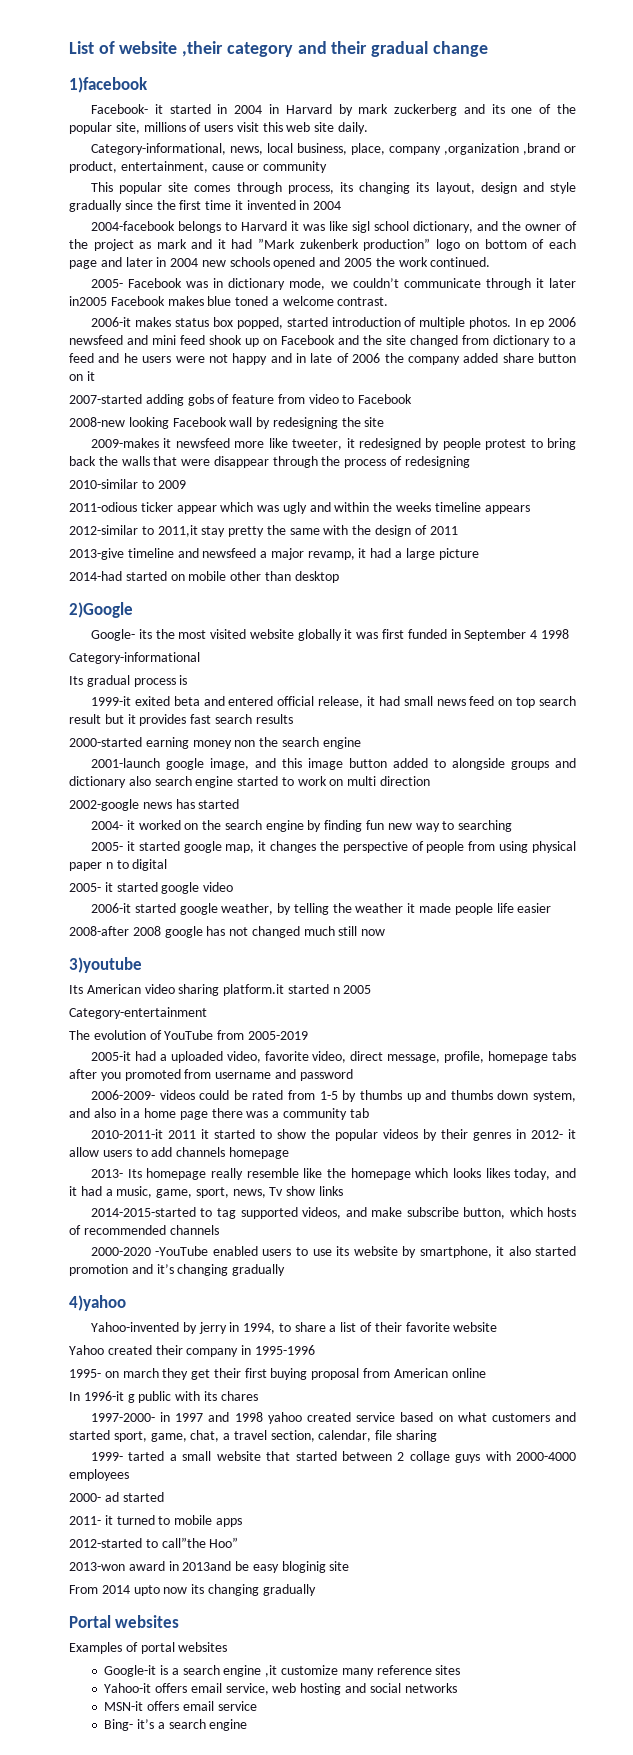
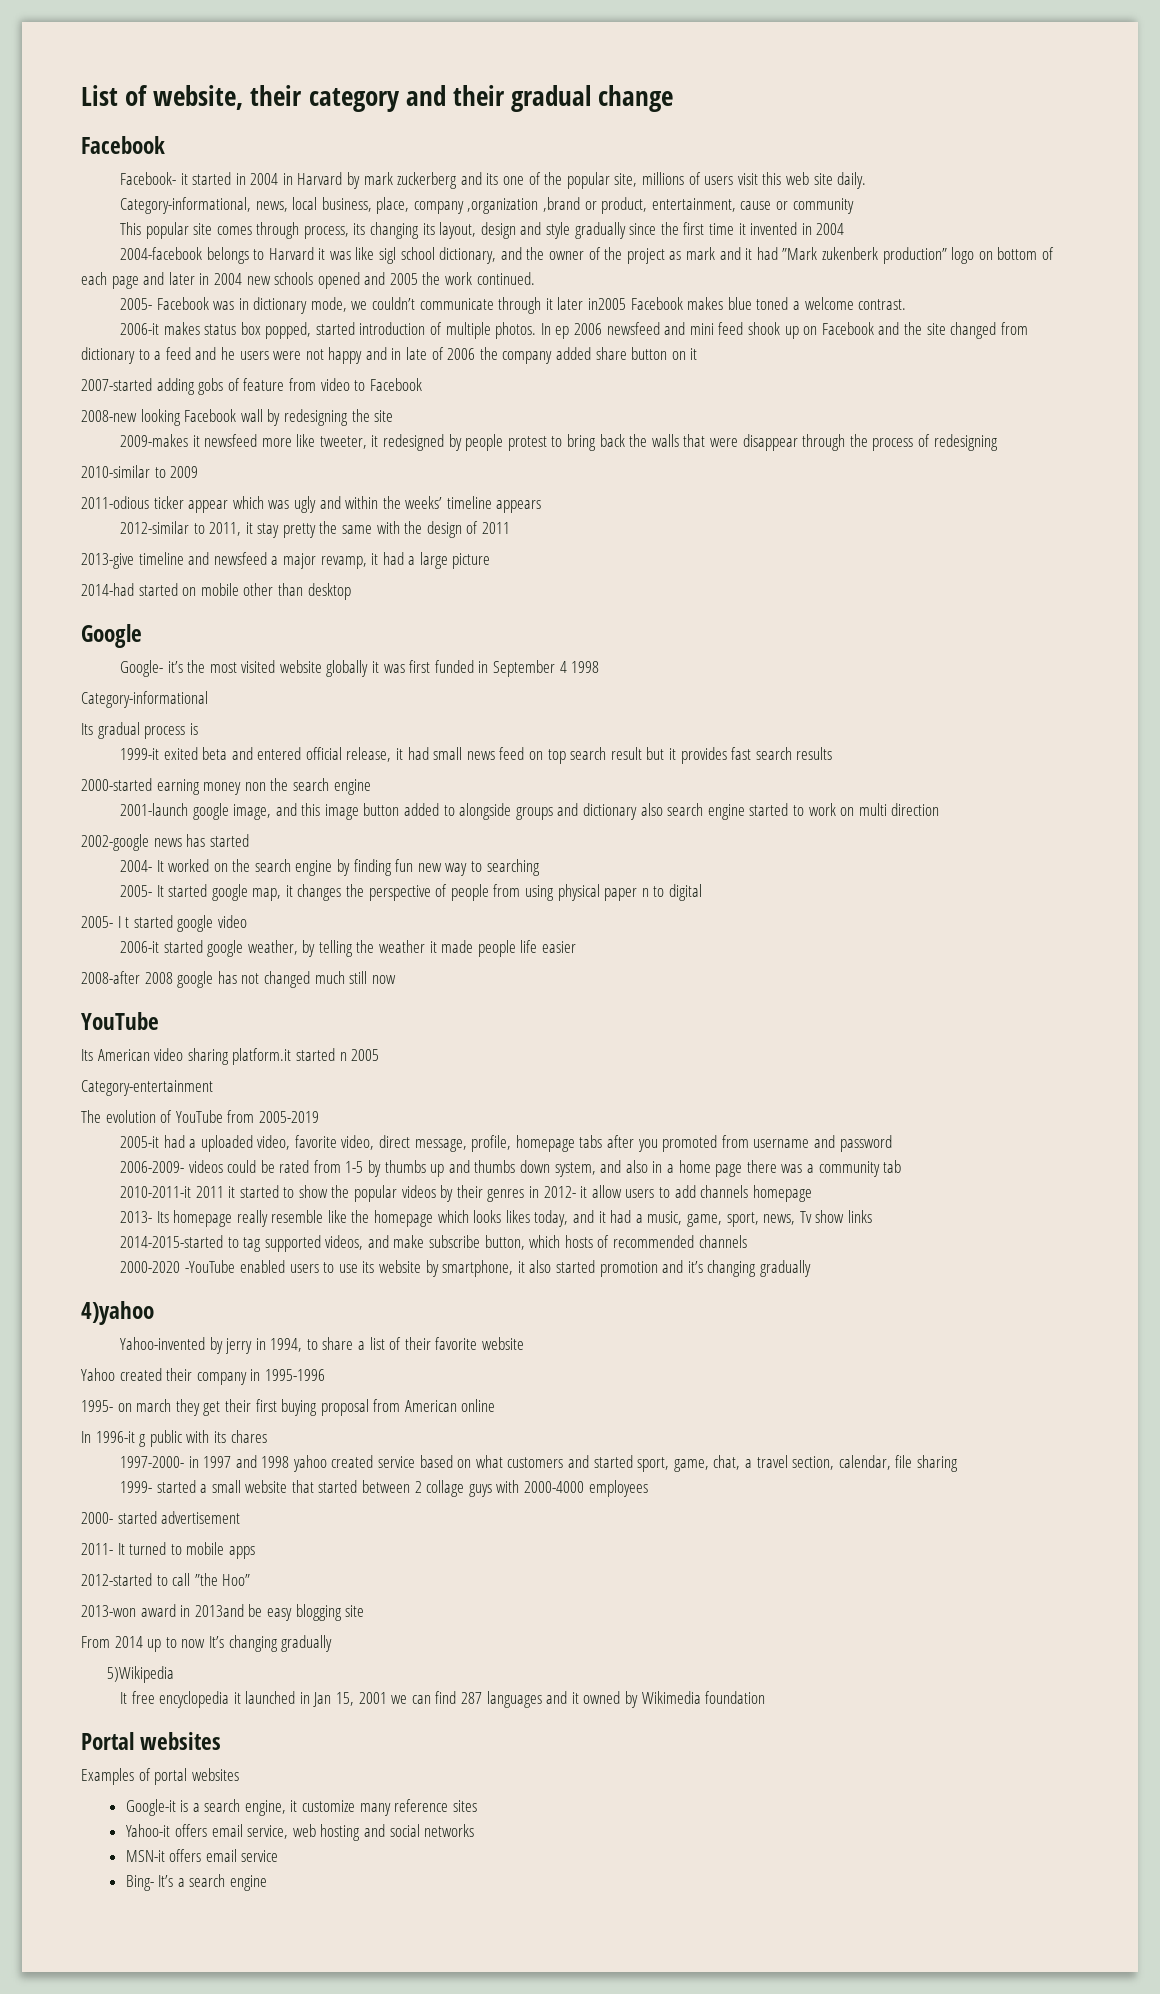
[119,41,224,57] website ,their -> [153,85,303,110] website, their
[69,77,148,93] 1)facebook -> [81,136,165,154] Facebook
[396,502,432,512] weeks -> [405,496,443,509] weeks’
[157,525,198,537] 2011,it -> [209,522,253,536] 2011, it
[69,602,133,618] 2)Google -> [81,624,142,648] Google
[138,629,152,639] its -> [167,661,183,673] it’s
[126,820,135,830] it -> [156,860,164,872] It
[126,841,135,851] it -> [156,885,164,897] It
[104,882,113,892] it -> [117,916,130,928] I t
[69,957,142,973] 3)youtube -> [81,1012,159,1030] YouTube
[128,1451,165,1461] tarted -> [156,1480,196,1493] started
[104,1492,164,1502] ad started -> [117,1511,241,1524] started advertisement
[104,1515,113,1525] it -> [117,1543,125,1555] It
[161,1537,206,1548] call”the -> [172,1573,218,1586] call ”the
[281,1561,326,1573] bloginig -> [295,1604,342,1621] blogging
[133,1584,316,1596] upto now its changing gradually -> [147,1635,333,1652] [106,1666,174,1683] [119,1691,766,1708] up to now It’s changing gradually // 5)Wikipedia // It free encyclopedia it launched in Jan 15, 2001 we can find 287 languages and it owned by Wikimedia foundation
[223,1665,278,1677] engine ,it -> [244,1800,298,1816] engine, it
[137,1719,155,1729] it’s -> [158,1875,174,1887] It’s

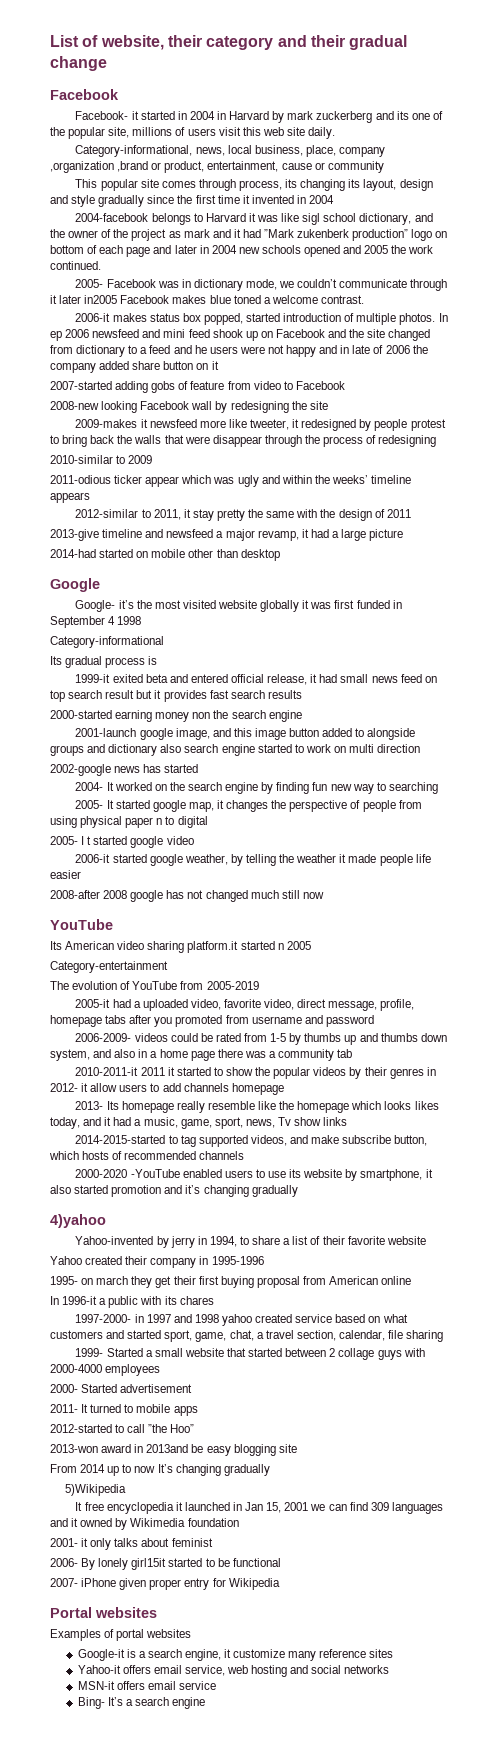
[139,1434,147,1447] g -> [99,1298,107,1305] a
[156,1480,196,1493] started -> [106,1348,143,1357] Started
[117,1511,157,1524] started -> [81,1384,118,1393] Started
[461,1692,483,1704] 287 -> [370,1502,389,1511] 309
(766, 1697) none -> [50,1538,213,1550] [50,1558,281,1570] [50,1578,280,1590] // 2001- it only talks about feminist // 2006- By lonely girl15it started to be functional // 2007- iPhone given proper entry for Wikipedia

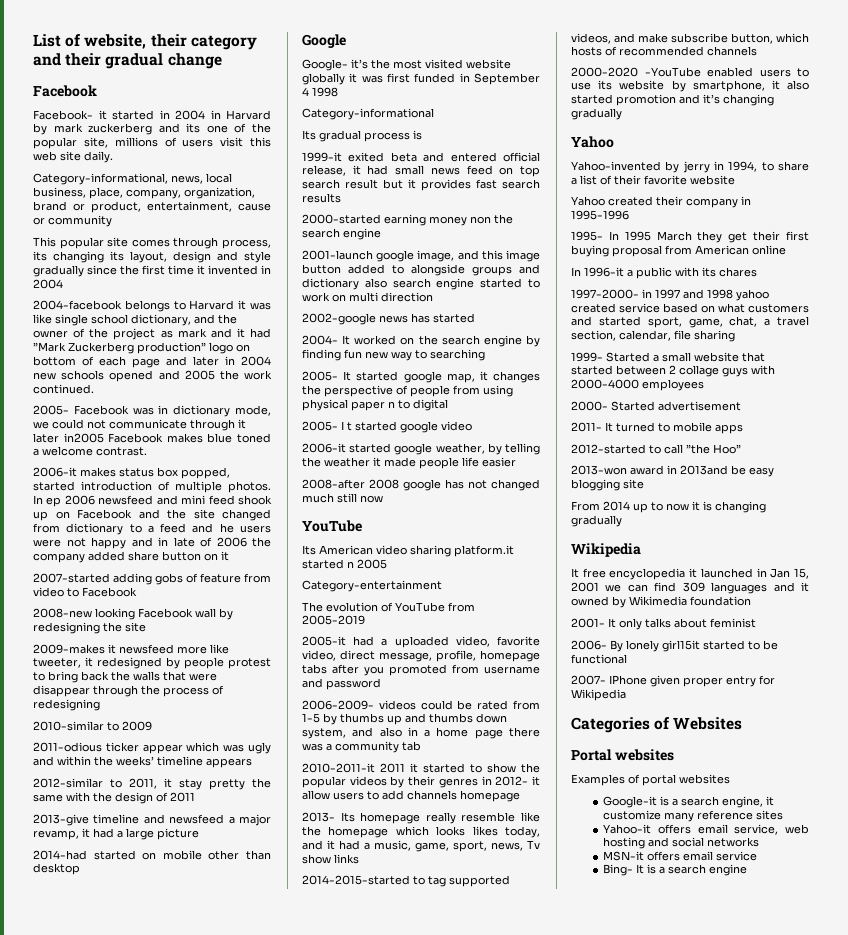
[339,147,386,157] [50,161,149,173] company ,organization ,brand -> [126,187,255,199] [33,201,67,211] company, organization, brand
[302,213,321,225] sigl -> [55,314,88,326] single
[297,229,350,238] zukenberk -> [68,342,134,354] Zuckerberg
[297,279,338,288] couldn’t -> [52,419,106,429] could not
[50,1214,106,1228] 4)yahoo -> [571,136,614,148] Yahoo
[81,1276,129,1285] on march -> [608,231,692,241] In 1995 March
[157,1464,270,1476] [64,1484,126,1496] It’s changing gradually // 5)Wikipedia -> [692,501,766,513] [571,515,622,527] [571,543,641,557] it is changing gradually // Wikipedia
[81,1538,89,1547] it -> [608,618,616,628] It
[81,1578,117,1587] iPhone -> [609,675,647,685] IPhone
(280, 1584) none -> [571,717,743,733] // Categories of Websites
[107,1697,123,1706] It’s -> [636,864,657,874] It is

